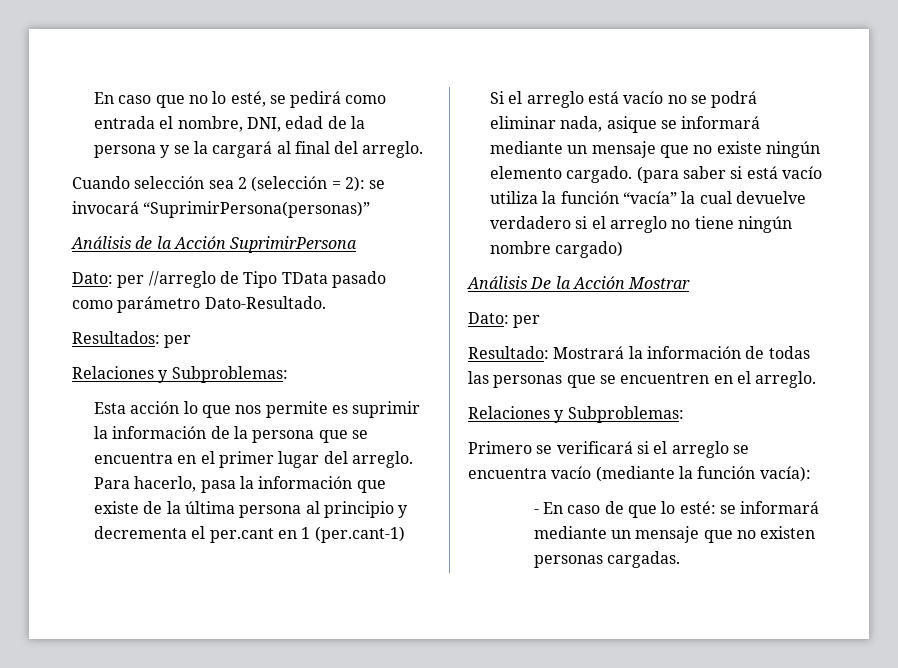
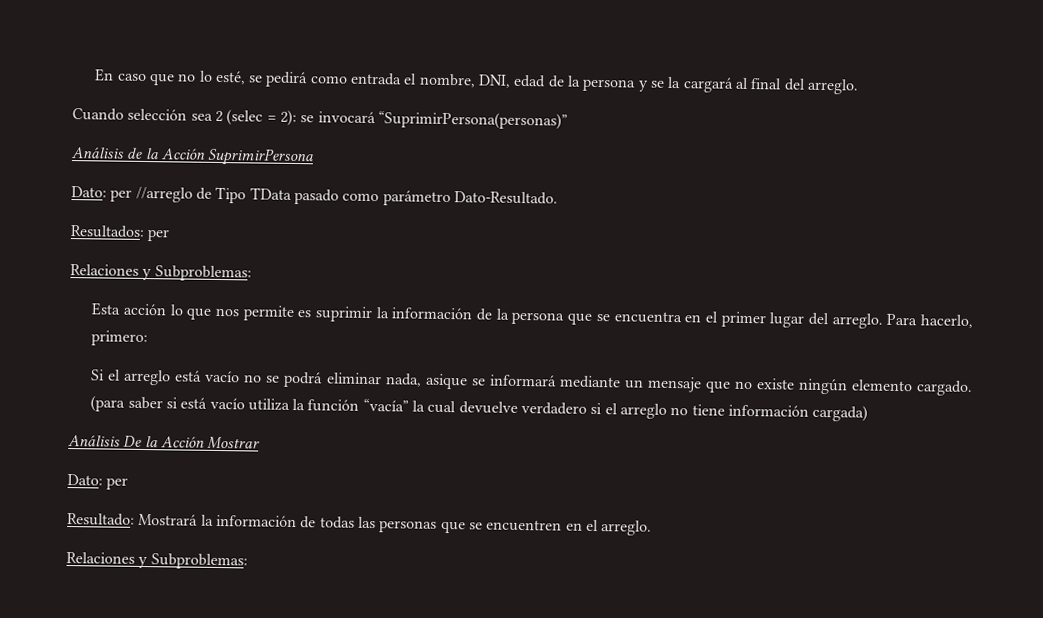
[251,176,328,192] (selección -> [226,109,264,126] (selec
[200,476,386,493] [93,501,409,518] [93,526,405,543] pasa la información que existe de la última persona al principio y decrementa el per.cant en 1 (per.cant-1) -> [91,330,149,347] primero:
[737,216,792,233] [489,241,624,258] ningún nombre cargado) -> [727,404,869,422] información cargada)
[468,441,749,458] [468,466,811,482] [533,501,820,518] [533,526,816,543] [533,551,681,568] // Primero se verificará si el arreglo se encuentra vacío (mediante la función vacía): // - En caso de que lo esté: se informará mediante un mensaje que no existen personas cargadas. -> (248, 561) none

